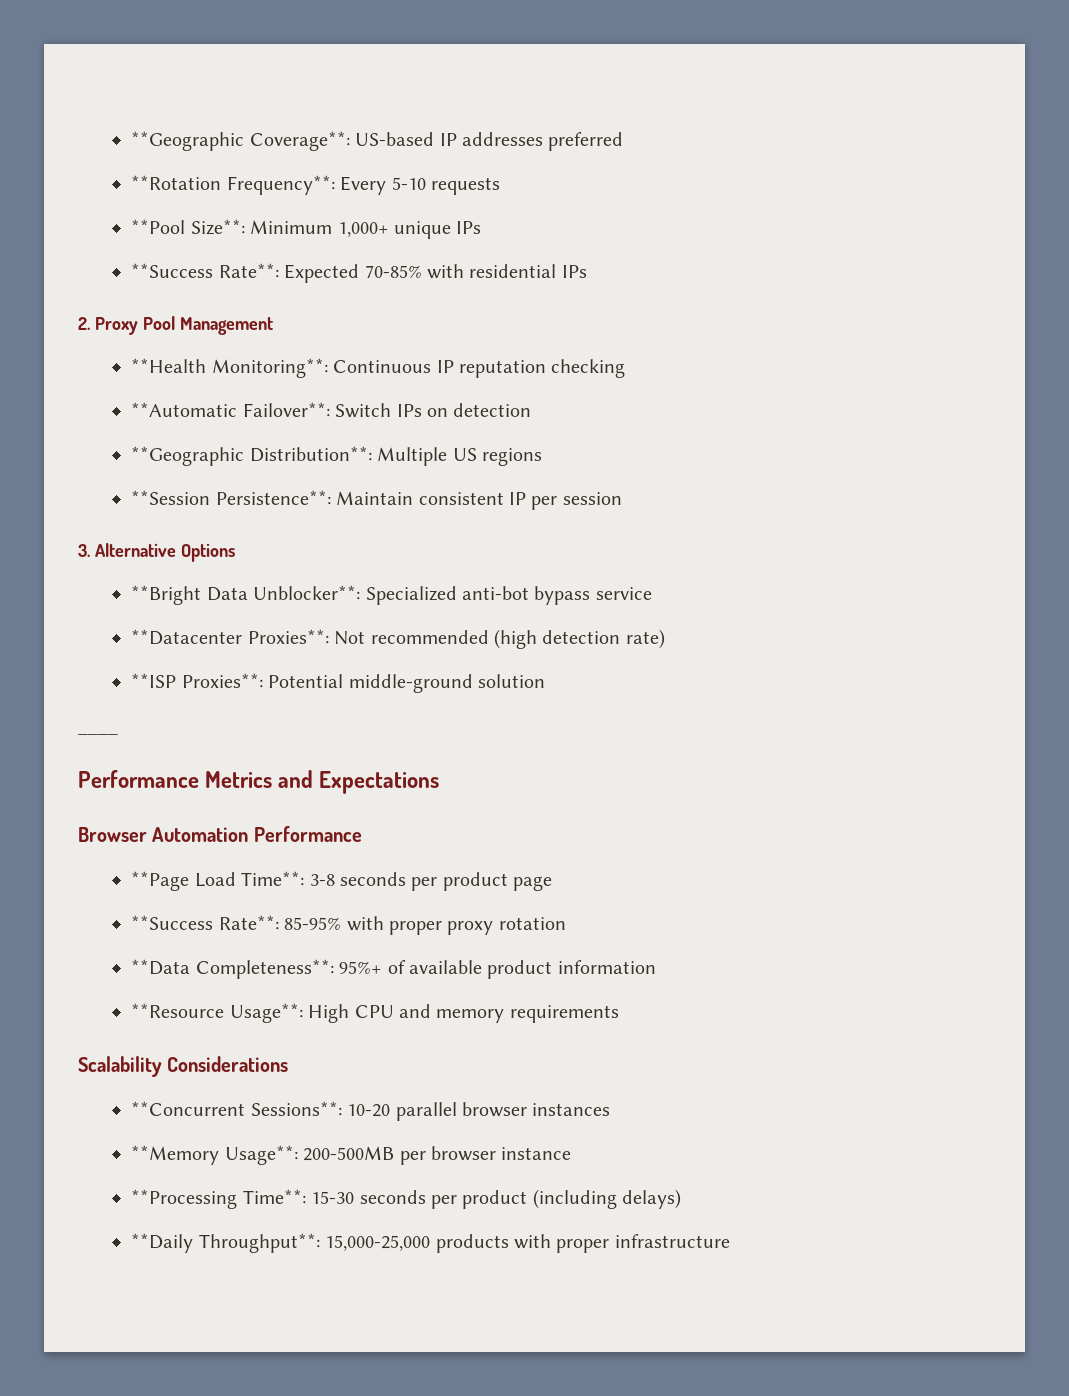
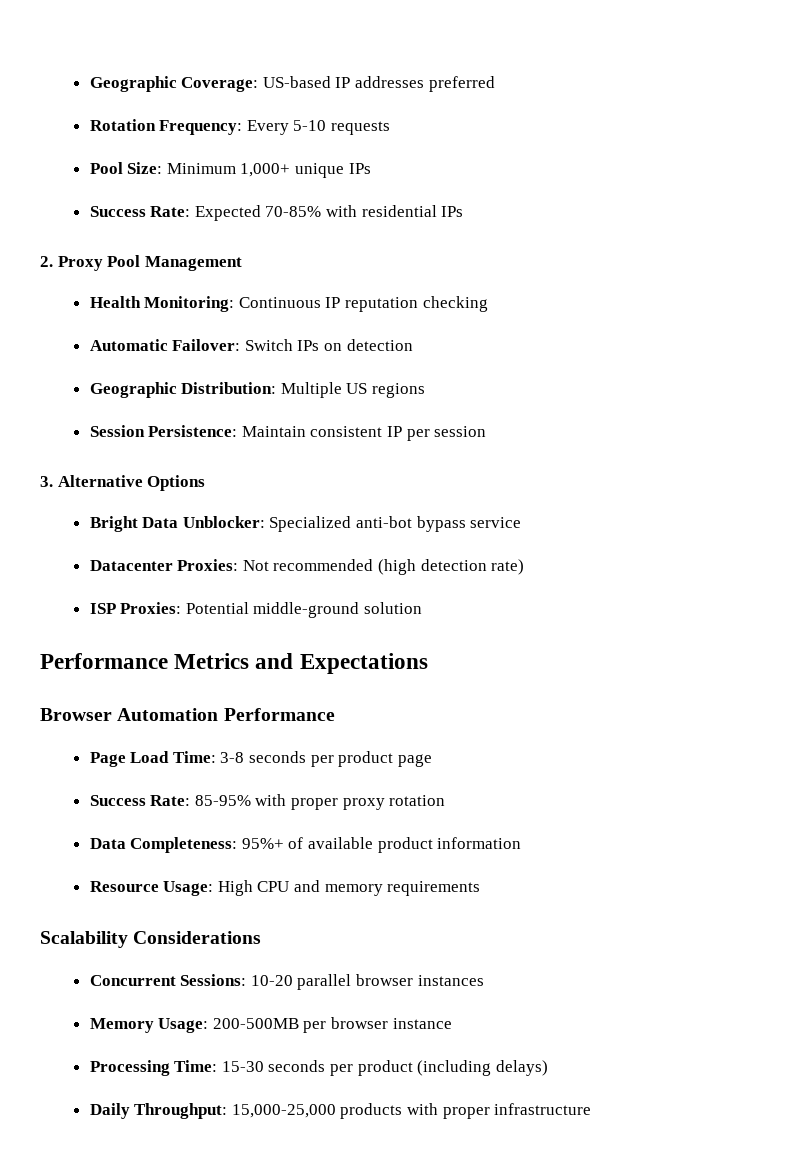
[131,131,350,151] **Geographic Coverage**: -> [89,76,259,92] Geographic Coverage:
[131,175,335,195] **Rotation Frequency**: -> [89,119,243,135] Rotation Frequency:
[131,219,245,235] **Pool Size**: -> [89,162,163,174] Pool Size:
[131,263,279,278] **Success Rate**: -> [89,206,191,217] Success Rate:
[131,358,328,378] **Health Monitoring**: -> [89,296,235,312] Health Monitoring:
[131,402,330,417] **Automatic Failover**: -> [89,339,241,351] Automatic Failover:
[131,446,372,466] **Geographic Distribution**: -> [89,382,277,398] Geographic Distribution:
[131,490,331,505] **Session Persistence**: -> [89,425,238,437] Session Persistence:
[131,585,361,605] **Bright Data Unblocker**: -> [89,516,265,532] Bright Data Unblocker:
[131,629,329,645] **Datacenter Proxies**: -> [89,559,239,571] Datacenter Proxies:
[131,673,263,688] **ISP Proxies**: -> [89,602,182,614] ISP Proxies:
[78,732,118,735] // ____ -> (422, 608) none
[131,871,305,891] **Page Load Time**: -> [89,751,216,767] Page Load Time:
[131,915,279,930] **Success Rate**: -> [89,795,191,806] Success Rate:
[131,959,334,979] **Data Completeness**: -> [89,837,238,853] Data Completeness:
[131,1003,303,1023] **Resource Usage**: -> [89,881,214,896] Resource Usage:
[131,1101,342,1116] **Concurrent Sessions**: -> [89,974,247,986] Concurrent Sessions:
[131,1145,298,1165] **Memory Usage**: -> [89,1018,209,1033] Memory Usage:
[131,1189,306,1209] **Processing Time**: -> [89,1060,218,1076] Processing Time:
[131,1233,320,1253] **Daily Throughput**: -> [89,1103,228,1119] Daily Throughput:

